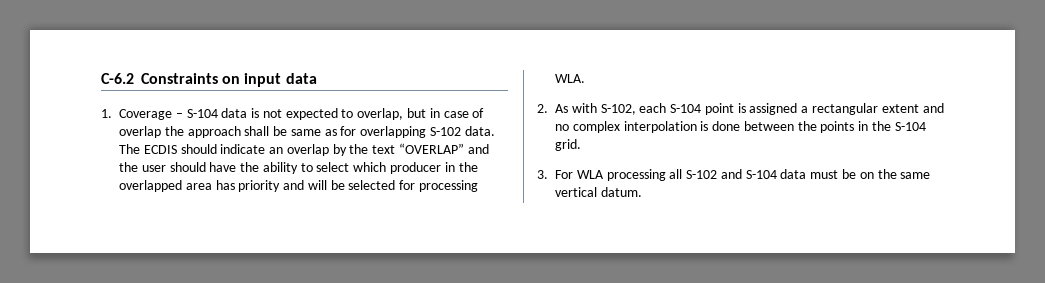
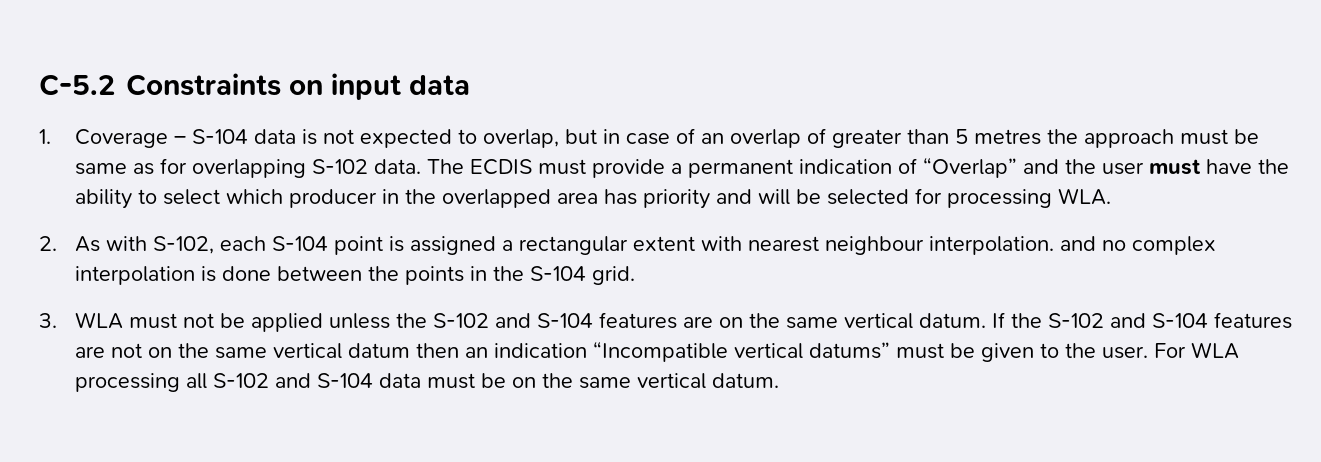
[101,73,134,84] C-6.2 -> [39,74,115,96] C-5.2
[119,126,161,138] overlap -> [700,128,1041,148] an overlap of greater than 5 metres
[244,126,270,136] shall -> [1179,129,1228,145] must
[180,143,465,156] should indicate an overlap by the text “OVERLAP” -> [537,157,1017,178] must provide a permanent indication of “Overlap”
[169,162,206,172] should -> [1148,159,1201,175] must
(919, 108) none -> [700,236,1054,255] with nearest neighbour interpolation.
(548, 174) none -> [74,312,1292,332] [74,341,1148,362] WLA must not be applied unless the S-102 and S-104 features are on the same vertical datum. If the S-102 and S-104 features are not on the same vertical datum then an indication “Incompatible vertical datums” must be given to the user.

